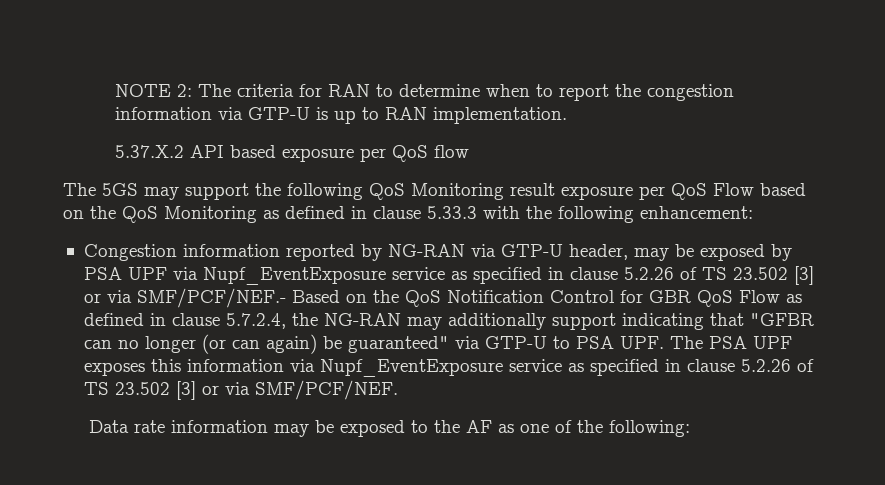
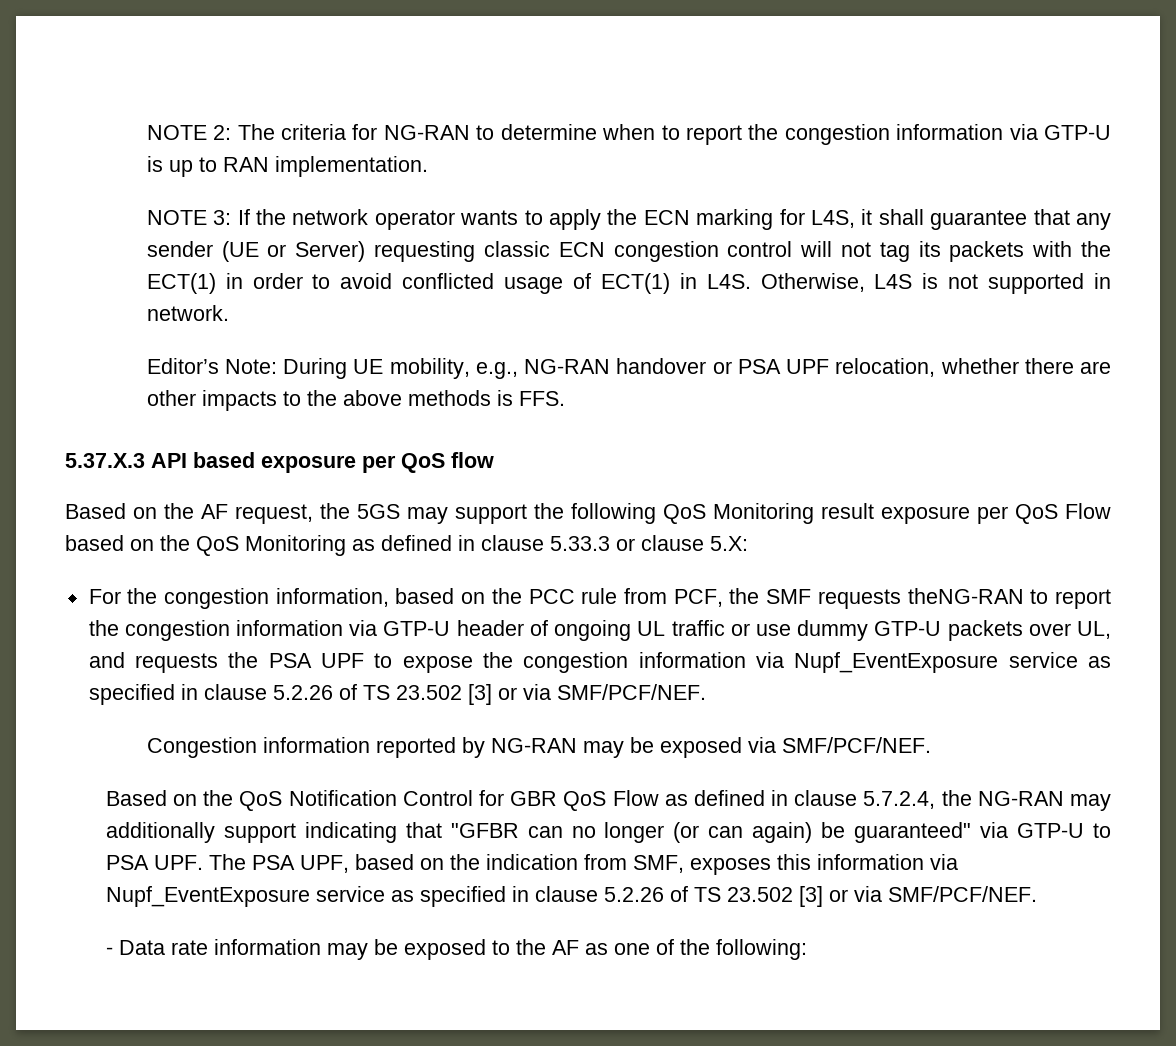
[327,84,370,97] RAN -> [383,125,470,140] NG-RAN
[114,145,184,158] 5.37.X.2 -> [146,209,1111,230] [146,241,1111,262] [146,273,1112,294] [146,305,229,321] [146,358,1111,379] [146,390,565,411] [65,453,145,468] NOTE 3: If the network operator wants to apply the ECN marking for L4S, it shall guarantee that any sender (UE or Server) requesting classic ECN congestion control will not tag its packets with the ECT(1) in order to avoid conflicted usage of ECT(1) in L4S. Otherwise, L4S is not supported in network. // Editor’s Note: During UE mobility, e.g., NG-RAN handover or PSA UPF relocation, whether there are other impacts to the above methods is FFS. // 5.37.X.3
[63,183,96,196] The -> [65,503,350,524] Based on the AF request, the
[483,206,753,223] [83,244,792,261] [83,267,167,280] with the following enhancement: // Congestion information reported by NG-RAN via GTP-U header, may be exposed by PSA UPF -> [616,535,748,551] [88,588,1112,609] [88,620,1112,641] [88,652,746,673] or clause 5.X: // For the congestion information, based on the PCC rule from PCF, the SMF requests theNG-RAN to report the congestion information via GTP-U header of ongoing UL traffic or use dummy GTP-U packets over UL, and requests the PSA UPF to expose the congestion information
[136,288,286,308] SMF/PCF/NEF.- -> [556,684,706,700] [146,737,931,758] SMF/PCF/NEF. // Congestion information reported by NG-RAN may be exposed via SMF/PCF/NEF. //
[752,336,792,349] UPF -> [299,854,684,873] UPF, based on the indication from SMF,
(398, 390) none -> [105,947,113,955] -

